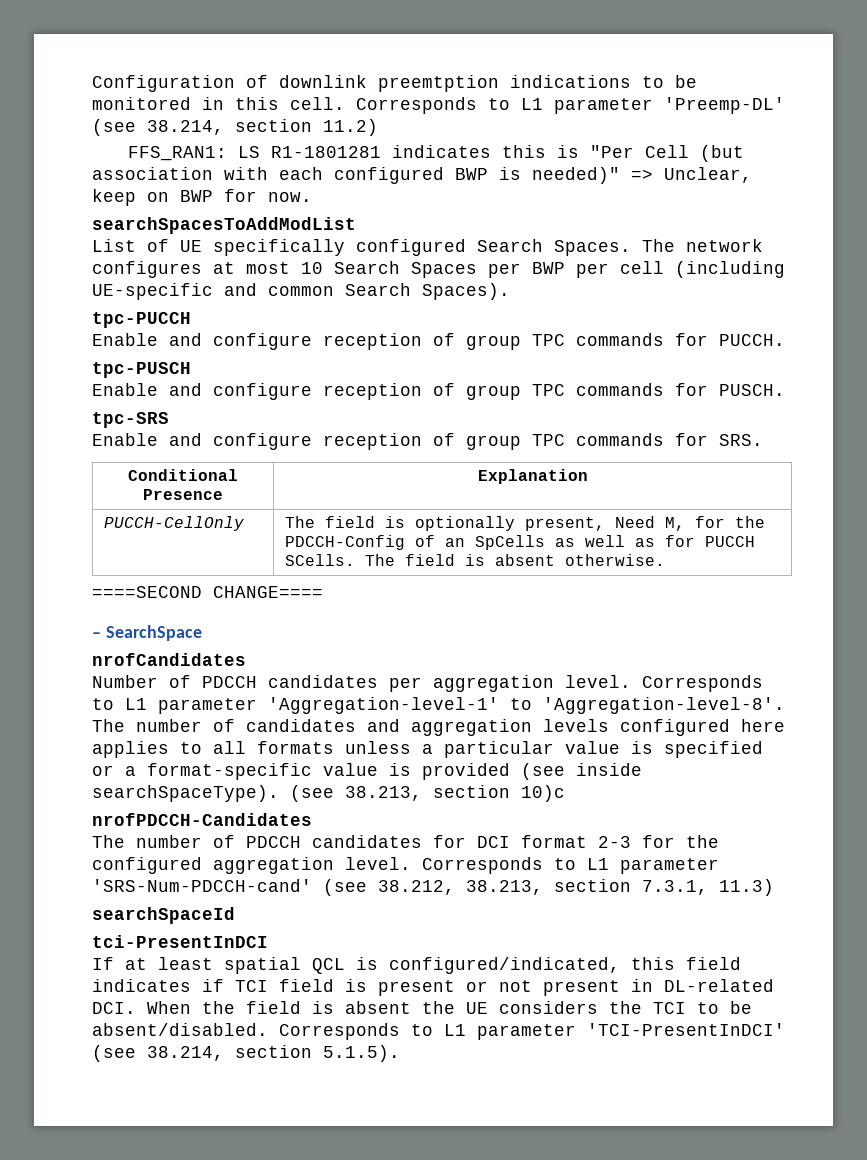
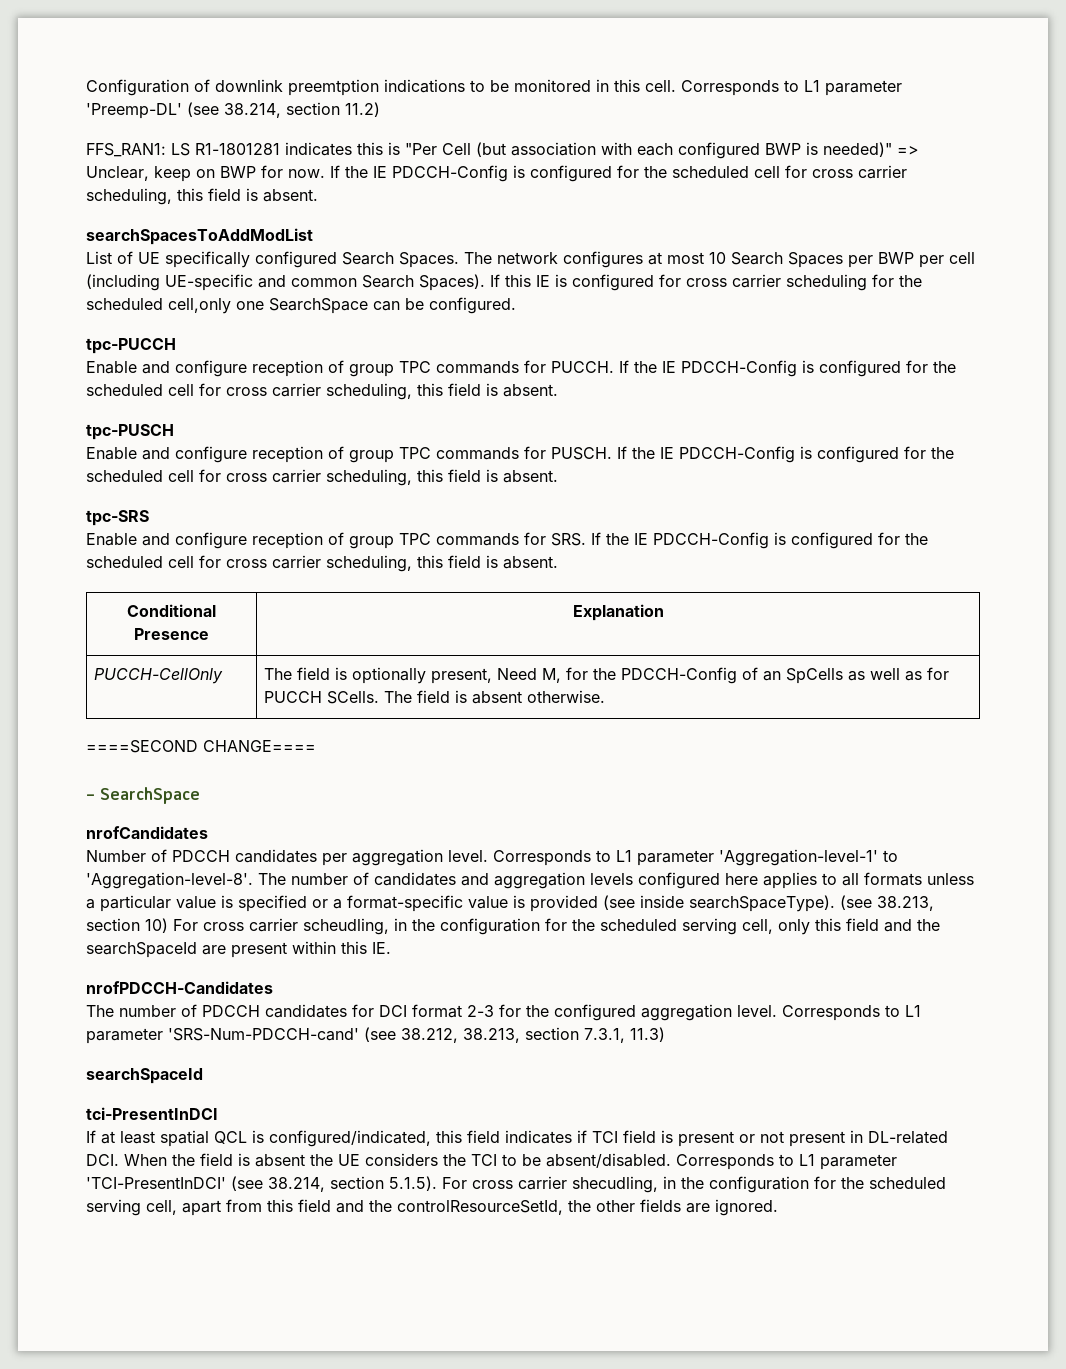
(312, 197) none -> [330,165,907,182] [86,188,318,205] If the IE PDCCH-Config is configured for the scheduled cell for cross carrier scheduling, this field is absent.
(510, 291) none -> [490,274,922,291] [86,297,516,314] If this IE is configured for cross carrier scheduling for the scheduled cell,only one SearchSpace can be configured.
(785, 340) none -> [619,360,956,377] [86,383,558,400] If the IE PDCCH-Config is configured for the scheduled cell for cross carrier scheduling, this field is absent.
(785, 390) none -> [617,446,954,463] [86,469,558,486] If the IE PDCCH-Config is configured for the scheduled cell for cross carrier scheduling, this field is absent.
(763, 440) none -> [591,532,928,549] [86,555,558,572] If the IE PDCCH-Config is configured for the scheduled cell for cross carrier scheduling, this field is absent.
[521,785,565,802] 10)c -> [145,918,940,935] [86,941,391,958] 10) For cross carrier scheudling, in the configuration for the scheduled serving cell, only this field and the searchSpaceId are present within this IE.
(400, 1053) none -> [442,1176,946,1193] [86,1199,778,1216] For cross carrier shecudling, in the configuration for the scheduled serving cell, apart from this field and the controlResourceSetId, the other fields are ignored.

